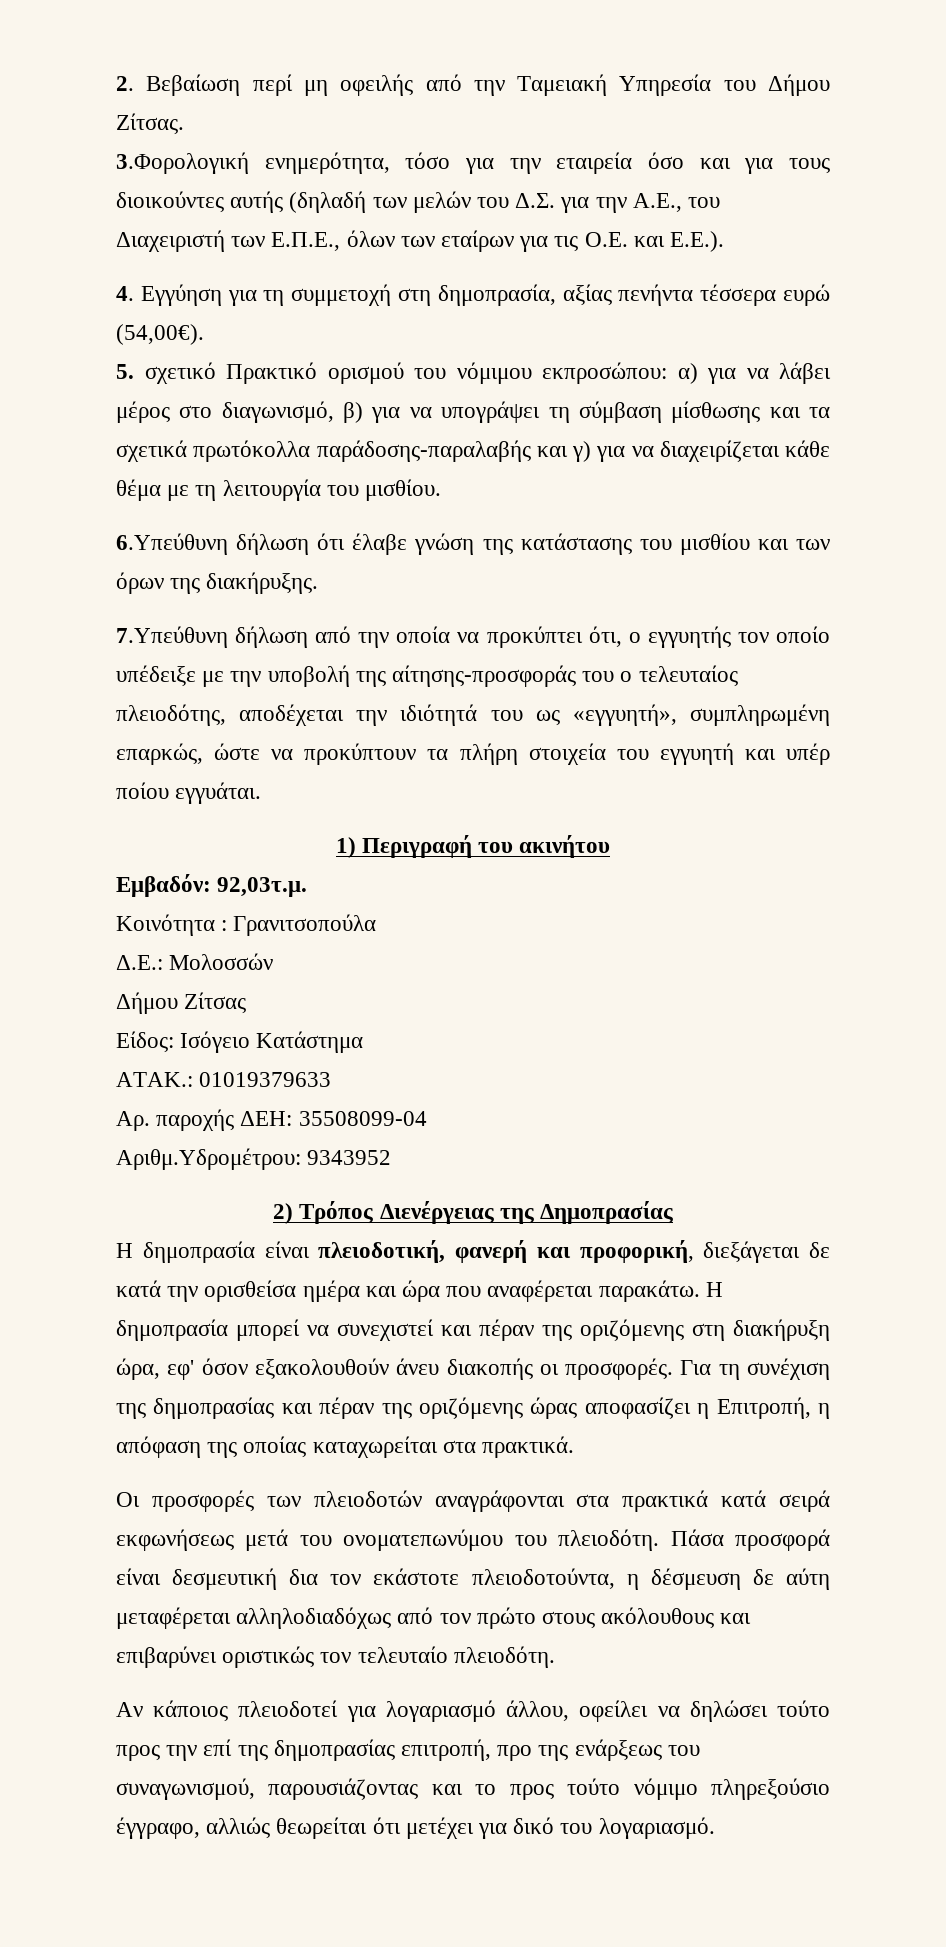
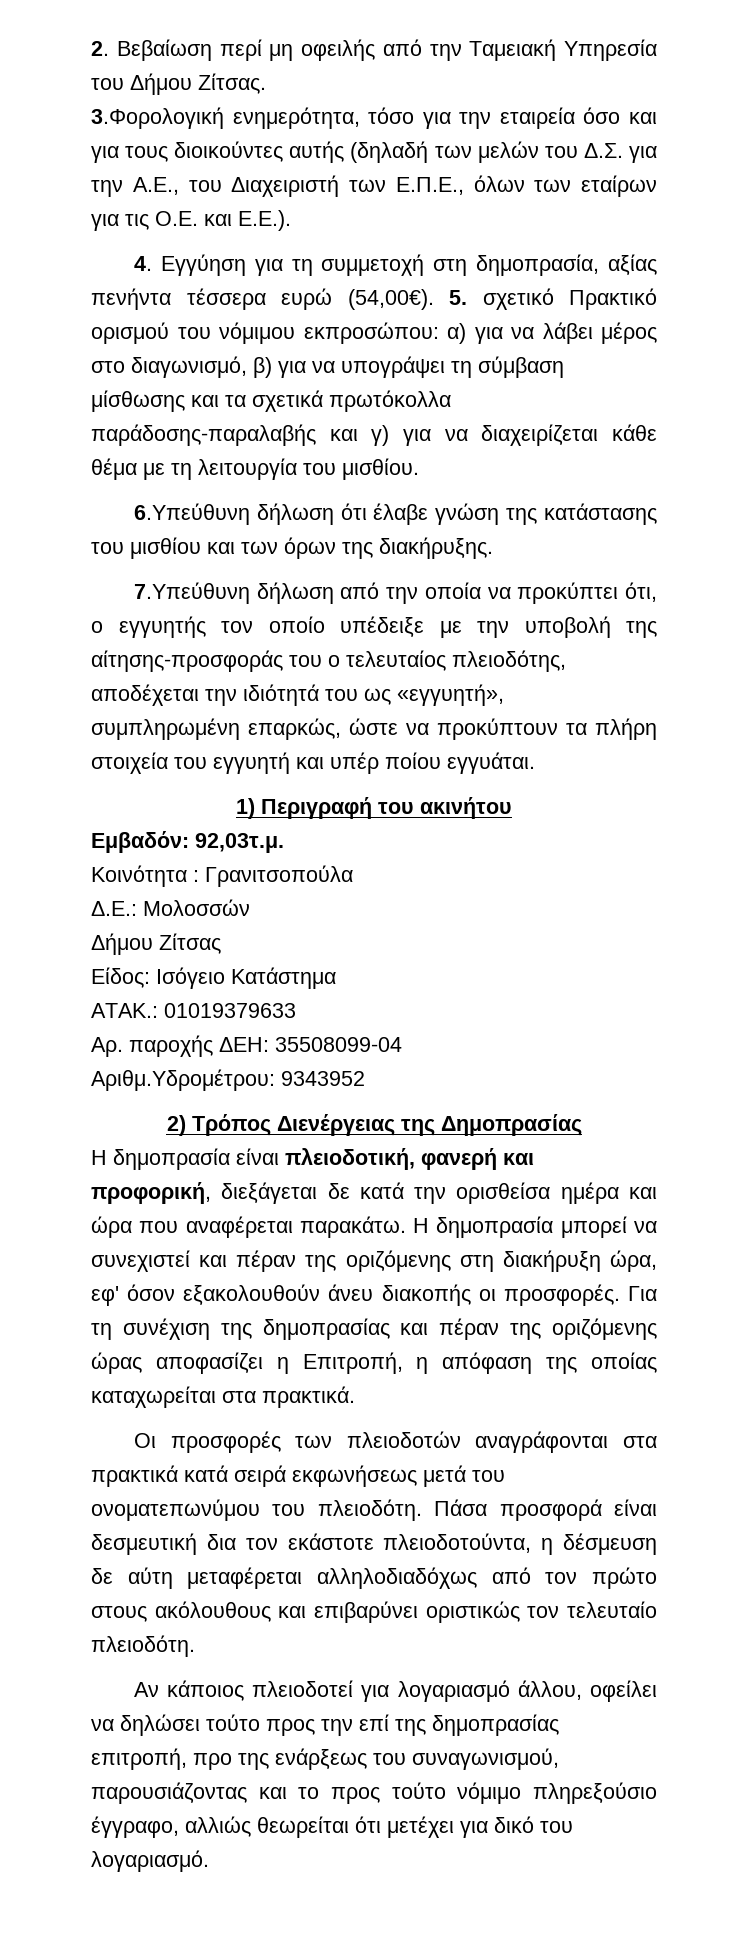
(204, 334) // -> (434, 299) none

